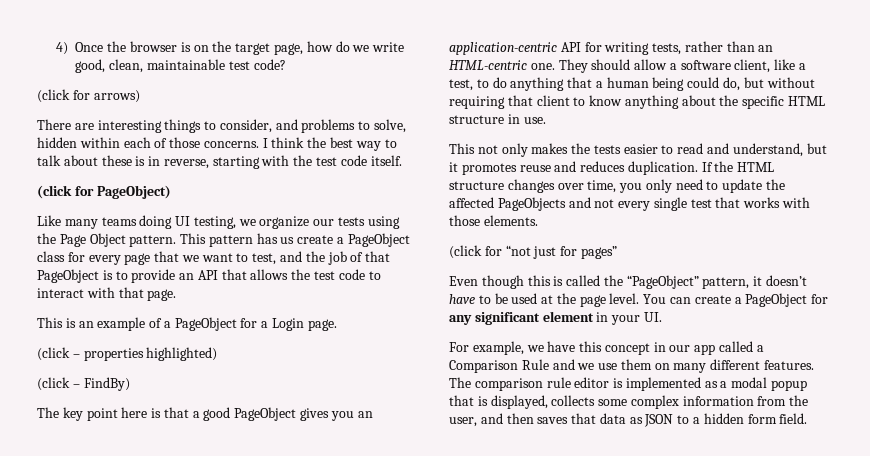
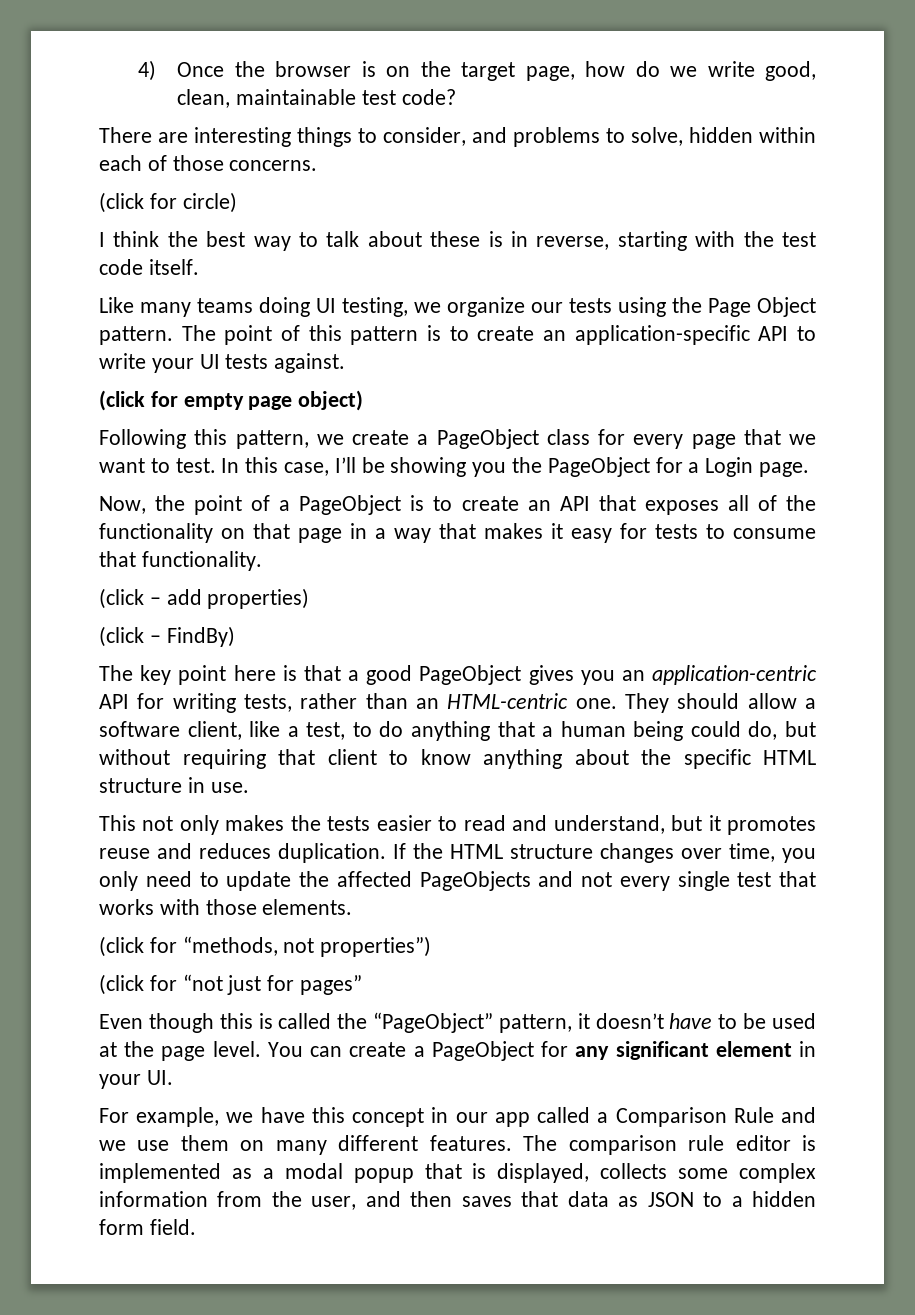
[37,89,140,103] // (click for arrows) -> (456, 97) none
(259, 144) none -> [99,192,237,213] // (click for circle) //
[37,185,171,199] // (click for PageObject) -> (199, 267) none
[180,233,295,247] This pattern has us -> [181,325,816,345] [99,353,346,373] [99,390,364,411] [99,429,344,449] The point of this pattern is to create an application-specific API to write your UI tests against. // (click for empty page object) // Following this pattern, we
[252,251,391,265] [37,269,381,283] [37,287,177,301] [37,317,171,331] test, and the job of that PageObject is to provide an API that allows the test code to interact with that page. // This is an example of a -> [175,457,543,477] test. In this case, I’ll be showing you the
[37,347,218,361] // (click – properties highlighted) -> [99,495,817,515] [99,523,816,543] [99,551,262,571] [99,588,310,609] // Now, the point of a PageObject is to create an API that exposes all of the functionality on that page in a way that makes it easy for tests to consume that functionality. // (click – add properties)
(538, 220) none -> [99,936,432,957] // (click for “methods, not properties”)

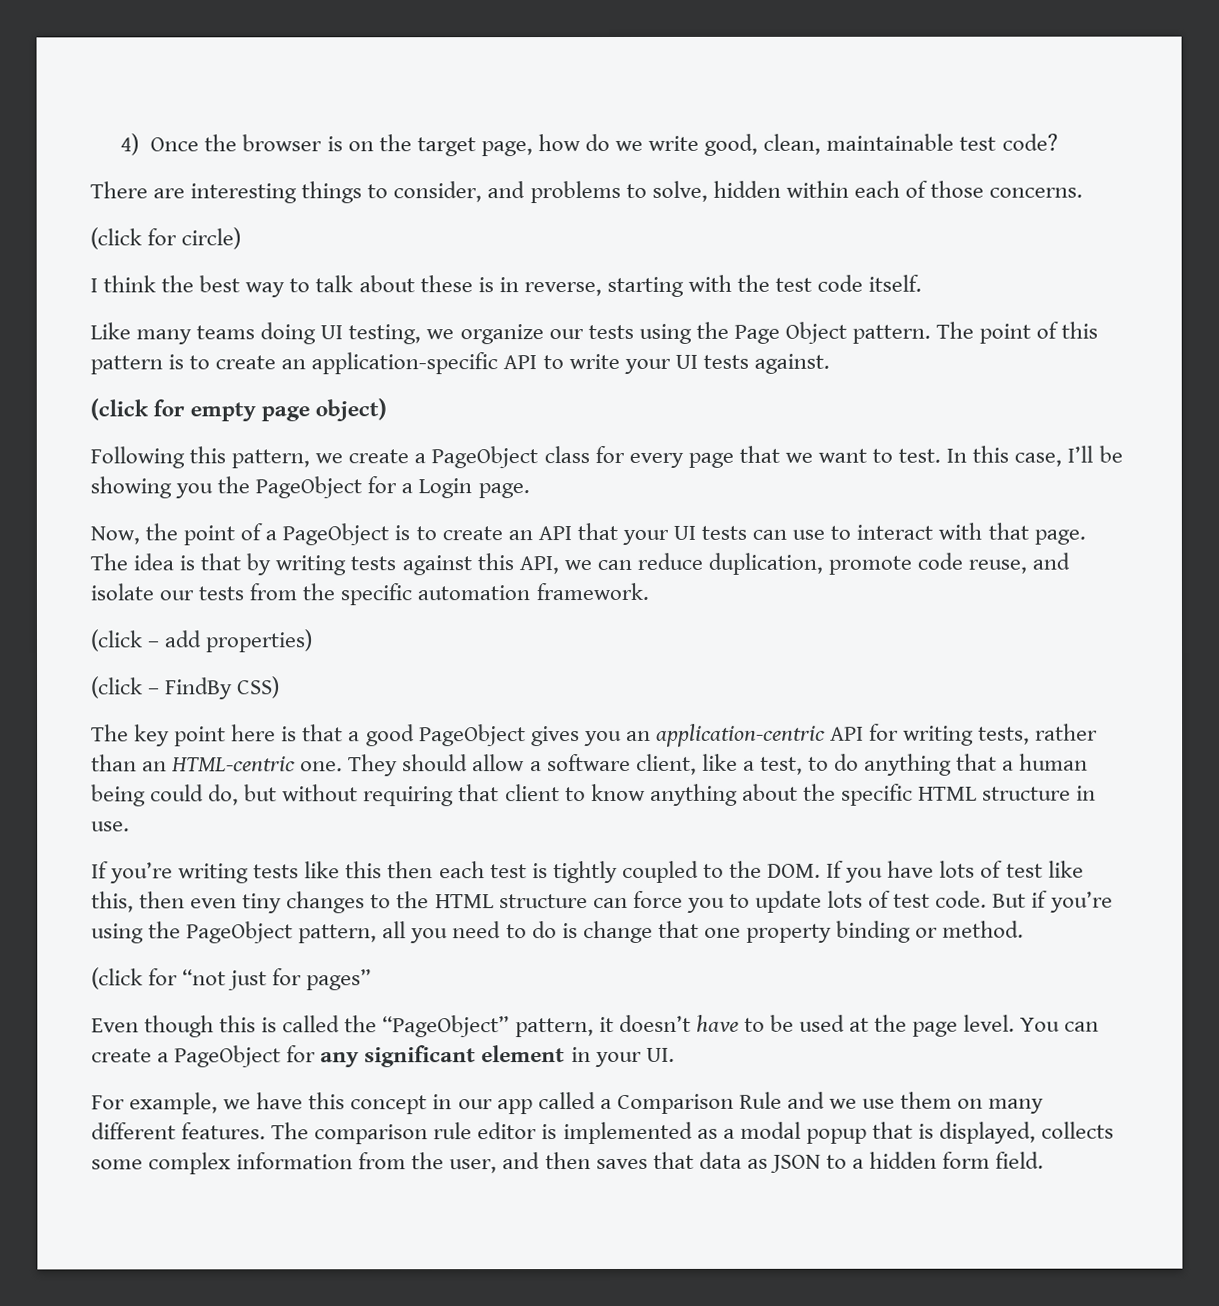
[644,495,817,515] [99,523,816,543] [99,551,262,571] exposes all of the functionality on that page in a way that makes it easy for tests to consume that functionality. -> [621,522,1086,545] [90,552,1071,576] [90,582,649,606] your UI tests can use to interact with that page. The idea is that by writing tests against this API, we can reduce duplication, promote code reuse, and isolate our tests from the specific automation framework.
[166,626,235,647] FindBy) -> [165,676,281,700] FindBy CSS)
[99,815,816,835] [99,843,816,863] [99,871,816,891] [99,899,353,915] [99,936,432,957] This not only makes the tests easier to read and understand, but it promotes reuse and reduces duplication. If the HTML structure changes over time, you only need to update the affected PageObjects and not every single test that works with those elements. // (click for “methods, not properties”) -> [91,860,1084,884] [91,890,1113,914] [91,920,1025,944] If you’re writing tests like this then each test is tightly coupled to the DOM. If you have lots of test like this, then even tiny changes to the HTML structure can force you to update lots of test code. But if you’re using the PageObject pattern, all you need to do is change that one property binding or method.

